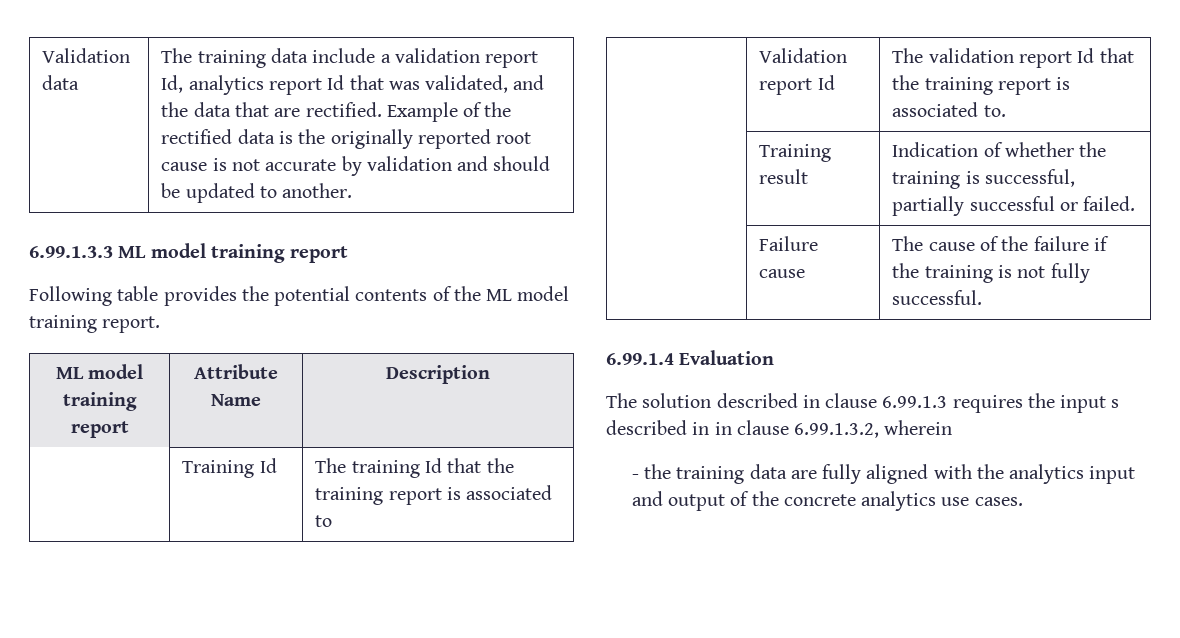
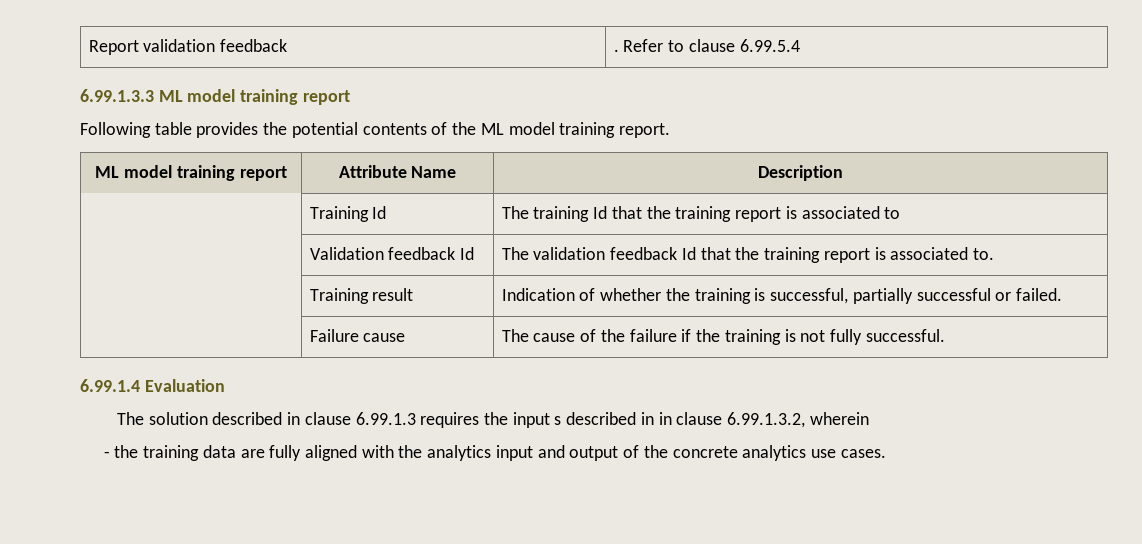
[42,48,131,63] [42,75,80,90] [161,48,539,68] [161,75,545,95] [161,102,512,122] [161,129,532,149] [161,156,551,176] [161,183,353,203] Validation data | The training data include a validation report Id, analytics report Id that was validated, and the data that are rectified. Example of the rectified data is the originally reported root cause is not accurate by validation and should be updated to another. -> [88,39,288,55] [613,39,800,52] Report validation feedback | . Refer to clause 6.99.5.4
[759,78,813,95] report -> [388,247,456,260] feedback
[1018,51,1072,68] report -> [610,247,678,260] feedback

